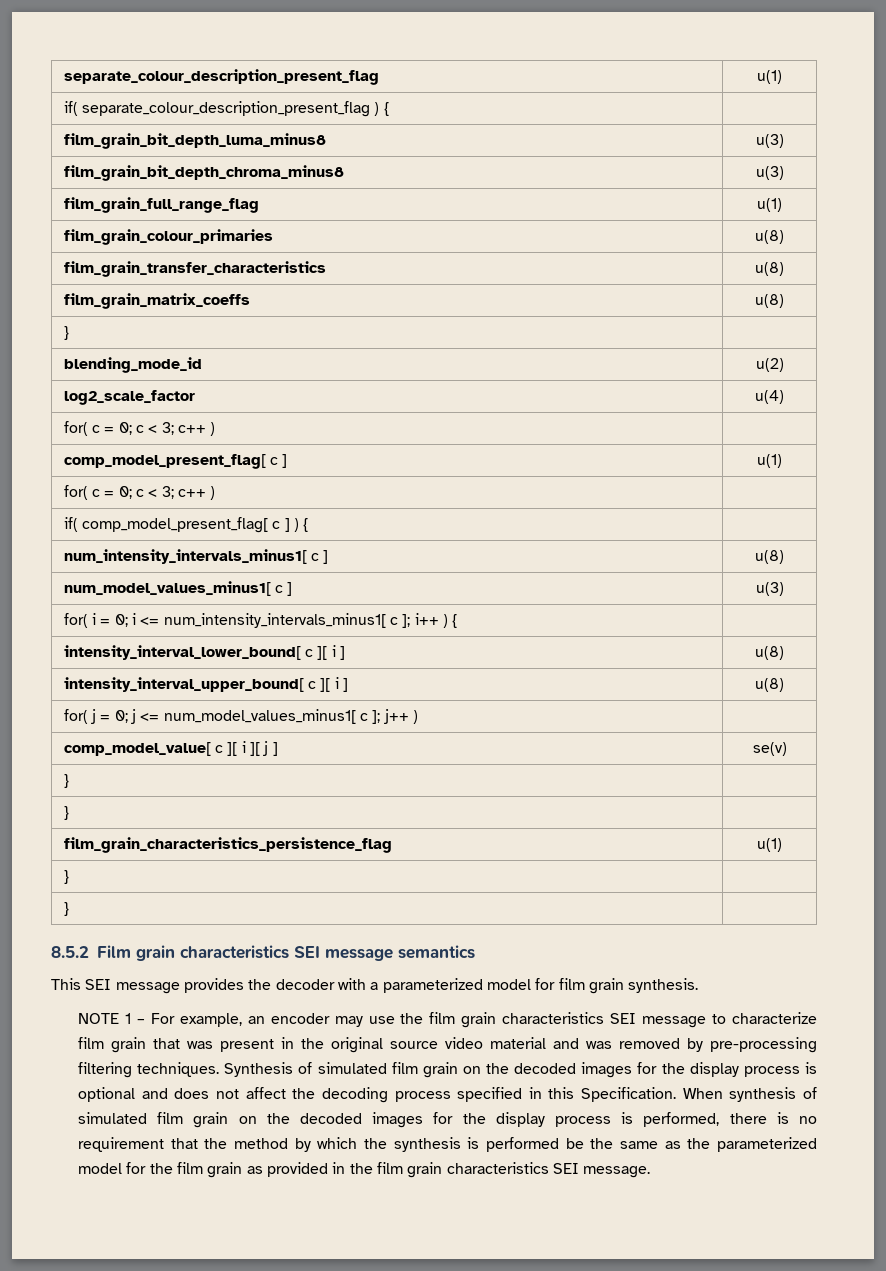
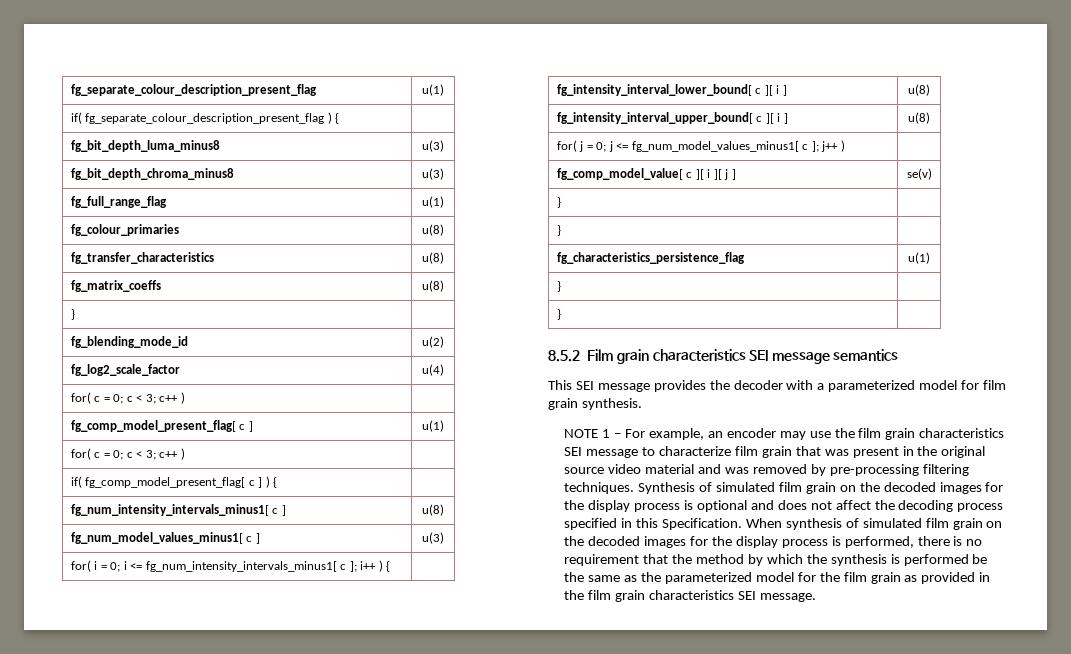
[63,69,379,85] separate_colour_description_present_flag -> [70,84,317,96] fg_separate_colour_description_present_flag
[82,101,389,117] [63,133,326,149] [755,134,784,148] [63,165,344,181] [755,166,784,180] [63,197,259,213] [757,198,782,212] [63,229,273,245] [755,230,784,244] [63,261,326,277] [755,262,784,276] [63,293,250,309] separate_colour_description_present_flag ) { | // film_grain_bit_depth_luma_minus8 | u(3) // film_grain_bit_depth_chroma_minus8 | u(3) // film_grain_full_range_flag | u(1) // film_grain_colour_primaries | u(8) // film_grain_transfer_characteristics | u(8) // film_grain_matrix_coeffs -> [85,112,340,124] [70,140,220,152] [422,140,444,152] [70,168,234,180] [422,168,444,180] [70,196,167,208] [422,196,444,208] [70,224,179,236] [422,224,444,236] [70,252,214,264] [422,252,444,264] [70,280,161,292] fg_separate_colour_description_present_flag ) { | // fg_bit_depth_luma_minus8 | u(3) // fg_bit_depth_chroma_minus8 | u(3) // fg_full_range_flag | u(1) // fg_colour_primaries | u(8) // fg_transfer_characteristics | u(8) // fg_matrix_coeffs
[63,357,202,373] blending_mode_id -> [70,336,188,348] fg_blending_mode_id
[63,390,195,405] log2_scale_factor -> [70,364,180,376] fg_log2_scale_factor
[63,454,266,469] comp_model_present_flag[ -> [70,420,236,432] fg_comp_model_present_flag[
[82,517,269,533] comp_model_present_flag[ -> [85,477,246,488] fg_comp_model_present_flag[
[63,549,307,564] num_intensity_intervals_minus1[ -> [70,504,269,516] fg_num_intensity_intervals_minus1[
[63,581,271,596] num_model_values_minus1[ -> [70,532,243,544] fg_num_model_values_minus1[
[163,613,386,628] num_intensity_intervals_minus1[ -> [145,561,337,572] fg_num_intensity_intervals_minus1[
[63,645,346,660] [755,646,784,660] [63,677,304,692] intensity_interval_lower_bound[ c ][ i ] | u(8) // intensity_interval_upper_bound[ -> [556,84,787,96] [908,84,930,96] [556,112,753,124] fg_intensity_interval_lower_bound[ c ][ i ] | u(8) // fg_intensity_interval_upper_bound[
[163,709,356,724] num_model_values_minus1[ -> [631,141,799,152] fg_num_model_values_minus1[
[63,742,211,756] comp_model_value[ -> [556,168,683,180] fg_comp_model_value[
[63,837,392,853] film_grain_characteristics_persistence_flag -> [556,252,745,264] fg_characteristics_persistence_flag

